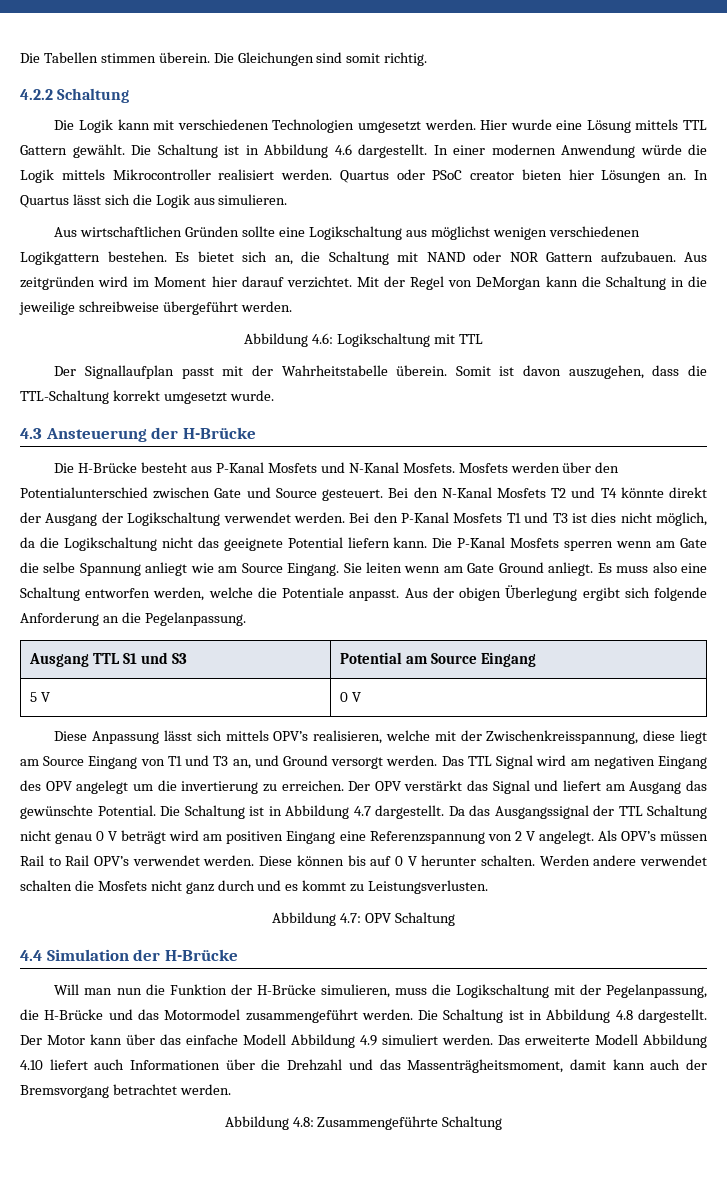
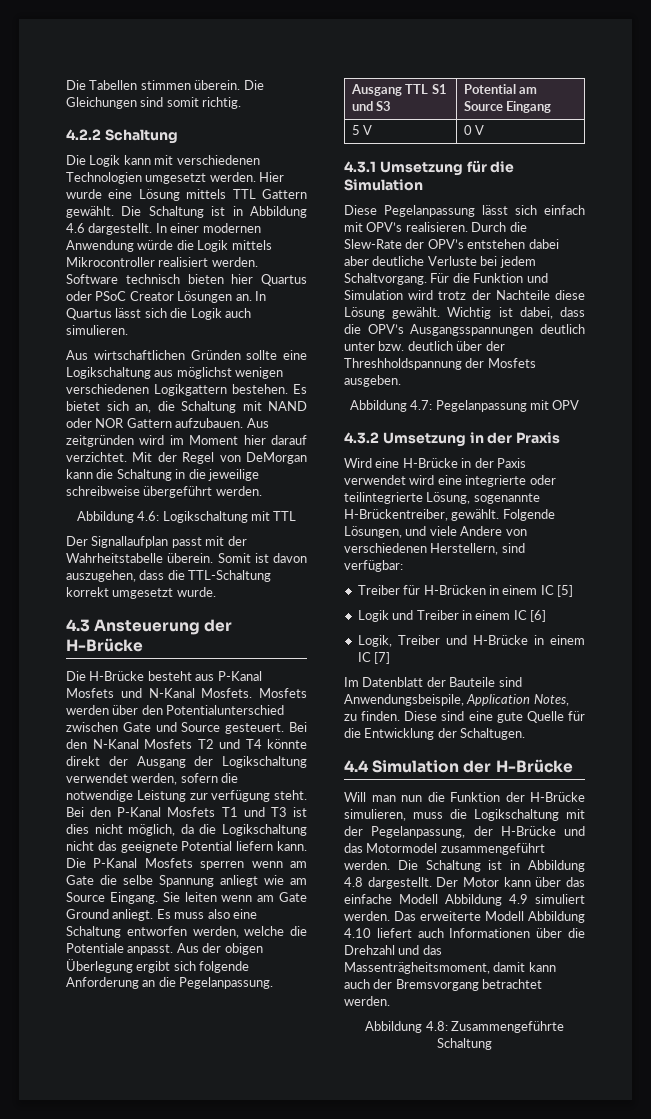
[339,169,594,183] Quartus oder PSoC creator bieten hier -> [66,274,307,286] [66,291,174,301] Software technisch bieten hier Quartus oder PSoC Creator
[193,198,215,205] aus -> [224,308,251,318] auch
[293,512,345,523] werden. -> [131,773,239,785] [66,790,307,802] werden, sofern die notwendige Leistung zur verfügung steht.
[54,730,707,744] [20,755,707,769] [20,780,707,794] [20,805,707,819] [20,830,708,844] [20,855,707,866] [20,880,489,894] // Diese Anpassung lässt sich mittels OPV’s realisieren, welche mit der Zwischenkreisspannung, diese liegt am Source Eingang von T1 und T3 an, und Ground versorgt werden. Das TTL Signal wird am negativen Eingang des OPV angelegt um die invertierung zu erreichen. Der OPV verstärkt das Signal und liefert am Ausgang das gewünschte Potential. Die Schaltung ist in Abbildung 4.7 dargestellt. Da das Ausgangssignal der TTL Schaltung nicht genau 0 V beträgt wird am positiven Eingang eine Referenzspannung von 2 V angelegt. Als OPV’s müssen Rail to Rail OPV’s verwendet werden. Diese können bis auf 0 V herunter schalten. Werden andere verwendet schalten die Mosfets nicht ganz durch und es kommt zu Leistungsverlusten. -> [344,160,515,176] [344,179,423,191] [344,205,585,217] [344,222,527,232] [344,239,559,249] [344,256,536,268] [344,273,548,285] [344,290,585,300] [344,307,585,319] [344,324,585,336] [344,341,505,351] [344,358,536,370] [344,375,401,387] // 4.3.1 Umsetzung für die Simulation // Diese Pegelanpassung lässt sich einfach mit OPV’s realisieren. Durch die Slew-Rate der OPV’s entstehen dabei aber deutliche Verluste bei jedem Schaltvorgang. Für die Funktion und Simulation wird trotz der Nachteile diese Lösung gewählt. Wichtig ist dabei, dass die OPV’s Ausgangsspannungen deutlich unter bzw. deutlich über der Threshholdspannung der Mosfets ausgeben.
[364,912,455,926] OPV Schaltung -> [435,400,580,412] [344,432,561,447] [344,458,526,468] [344,475,556,487] [344,492,540,504] [344,509,555,521] [344,526,527,538] [344,543,525,555] [344,560,403,572] [357,585,573,597] [357,610,546,622] [357,635,585,647] [357,652,391,664] [344,677,522,687] [344,694,569,706] [344,711,585,723] [344,728,526,740] Pegelanpassung mit OPV // 4.3.2 Umsetzung in der Praxis // Wird eine H-Brücke in der Paxis verwendet wird eine integrierte oder teilintegrierte Lösung, sogenannte H-Brückentreiber, gewählt. Folgende Lösungen, und viele Andere von verschiedenen Herstellern, sind verfügbar: // Treiber für H-Brücken in einem IC [5] // Logik und Treiber in einem IC [6] // Logik, Treiber und H-Brücke in einem IC [7] // Im Datenblatt der Bauteile sind Anwendungsbeispile, Application Notes, zu finden. Diese sind eine gute Quelle für die Entwicklung der Schaltugen.
[20,1009,39,1020] die -> [473,826,493,836] der

